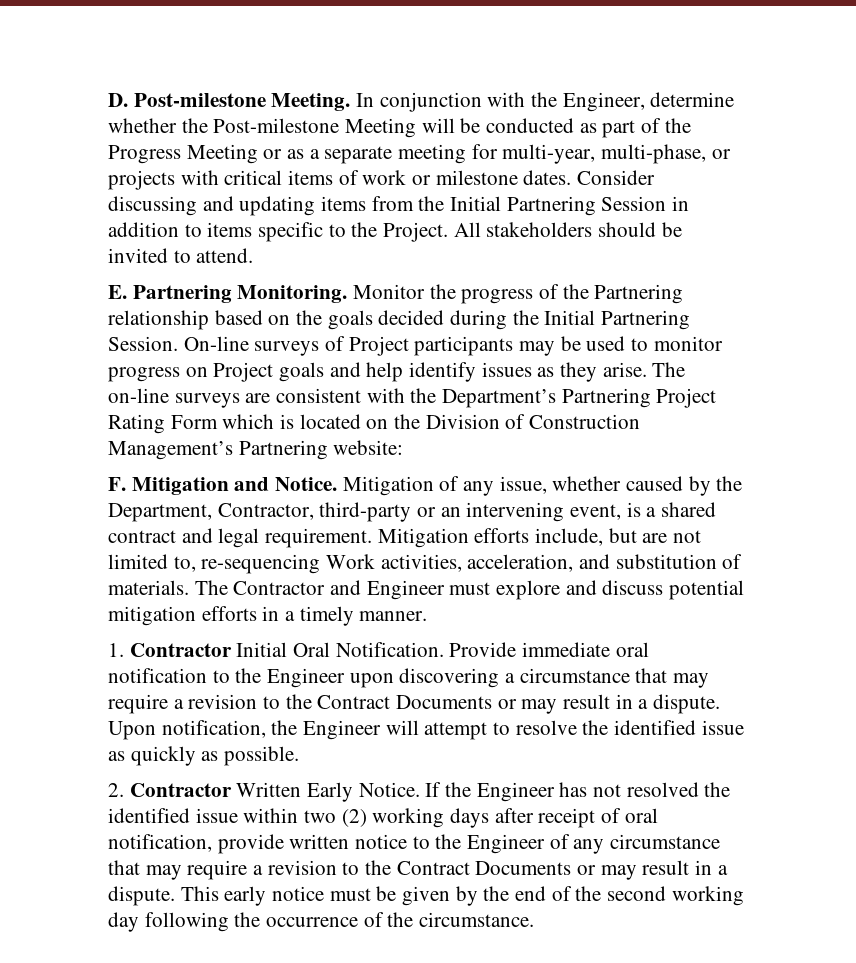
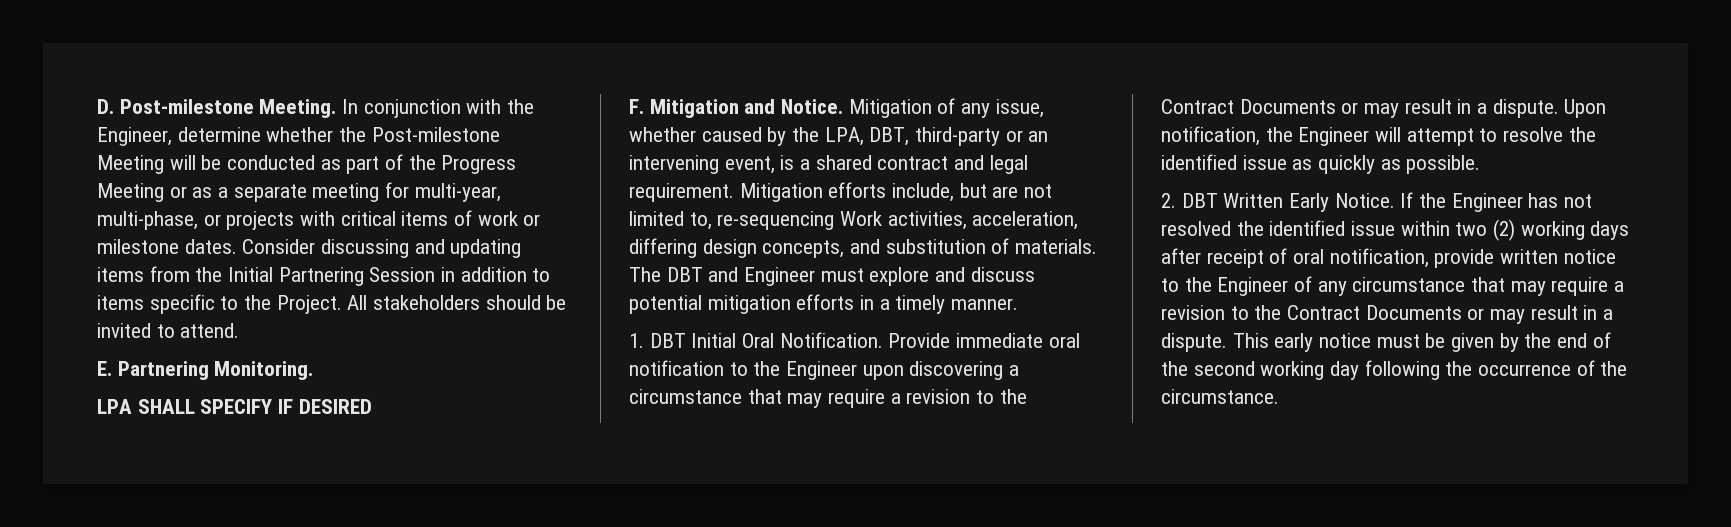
[353,284,684,304] [108,310,691,330] [108,336,723,356] [108,362,686,382] [108,388,717,408] [108,414,641,434] [108,440,404,460] Monitor the progress of the Partnering relationship based on the goals decided during the Initial Partnering Session. On-line surveys of Project participants may be used to monitor progress on Project goals and help identify issues as they arise. The on-line surveys are consistent with the Department’s Partnering Project Rating Form which is located on the Division of Construction Management’s Partnering website: -> [97,399,372,414] // LPA SHALL SPECIFY IF DESIRED
[108,503,314,522] Department, Contractor, -> [824,127,910,146] LPA, DBT,
(574, 563) none -> [629,238,845,258] differing design concepts,
[233,581,326,595] Contractor -> [666,267,703,282] DBT
[129,643,232,657] Contractor -> [649,333,686,348] DBT
[129,783,232,797] Contractor -> [1181,193,1218,208] DBT

